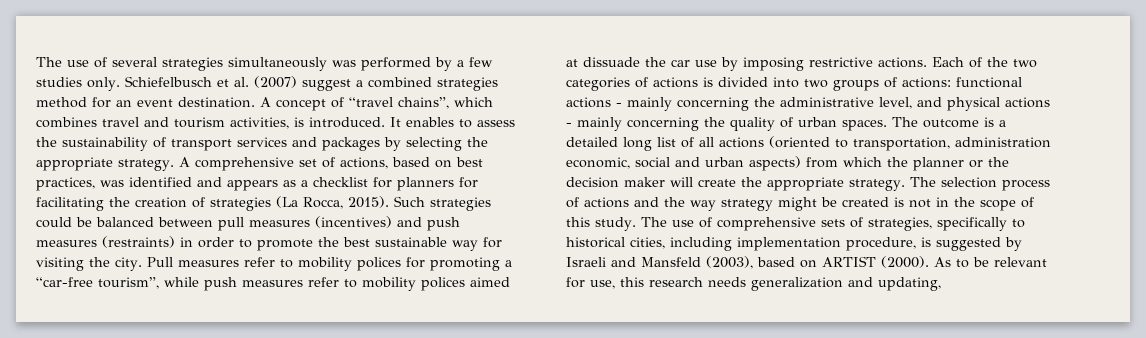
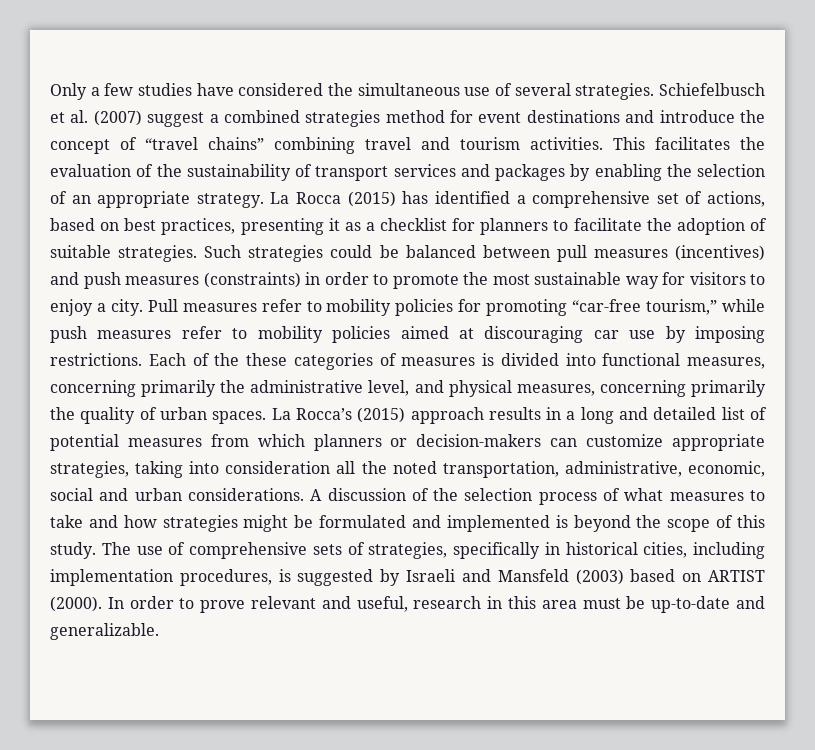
[36,57,493,71] [36,77,120,91] The use of several strategies simultaneously was performed by a few studies only. -> [50,83,655,100] Only a few studies have considered the simultaneous use of several strategies.
[116,97,493,111] [36,117,515,129] an event destination. A concept of “travel chains”, which combines travel and tourism activities, is introduced. It enables to assess -> [478,110,765,123] [50,137,765,154] [50,164,154,177] event destinations and introduce the concept of “travel chains” combining travel and tourism activities. This facilitates the evaluation of
[406,137,488,151] [36,157,190,171] selecting the appropriate strategy. A -> [594,164,765,181] [50,191,526,208] enabling the selection of an appropriate strategy. La Rocca (2015) has identified a
[100,177,278,191] was identified and appears -> [240,218,340,235] presenting it
[459,177,478,188] [36,196,389,211] for facilitating the creation of strategies (La Rocca, 2015). -> [553,218,767,235] [50,245,198,262] to facilitate the adoption of suitable strategies.
[102,236,175,248] (restraints) -> [203,272,301,288] (constraints)
[343,237,370,247] best -> [492,274,530,285] most
[36,257,110,271] visiting the -> [689,272,765,285] [50,299,106,316] visitors to enjoy a
[356,257,401,271] polices -> [395,299,454,316] policies
[504,260,512,267] [36,277,159,289] a “car-free tourism”, -> [572,299,718,315] “car-free tourism,”
[421,277,465,291] polices -> [332,326,391,343] policies
[583,57,666,67] dissuade the -> [484,326,584,343] discouraging
[809,57,927,68] restrictive actions. -> [50,353,142,366] restrictions.
[1013,59,1037,68] two -> [246,353,287,366] these
[653,77,698,88] actions -> [401,357,476,366] measures
[804,77,1022,91] [566,97,749,111] two groups of actions: functional actions - mainly concerning -> [602,353,765,369] [50,380,217,397] functional measures, concerning primarily
[1005,97,1050,108] [566,117,699,131] actions - mainly concerning -> [516,380,766,397] measures, concerning primarily
[892,117,1006,128] [566,136,1051,151] [566,156,1009,171] [566,177,1050,191] [566,197,949,211] The outcome is a detailed long list of all actions (oriented to transportation, administration economic, social and urban aspects) from which the planner or the decision maker will create the appropriate strategy. The selection process of actions and the way strategy might be created is not in -> [271,407,767,424] [50,434,766,451] [50,461,765,478] [50,488,765,505] [50,515,631,532] La Rocca’s (2015) approach results in a long and detailed list of potential measures from which planners or decision-makers can customize appropriate strategies, taking into consideration all the noted transportation, administrative, economic, social and urban considerations. A discussion of the selection process of what measures to take and how strategies might be formulated and implemented is beyond
[1011,219,1025,228] to -> [544,542,560,555] in
[846,237,916,251] procedure, -> [179,569,272,586] procedures,
[706,256,753,269] (2003), -> [575,569,624,585] (2003)
[934,257,1047,268] [566,277,941,291] As to be relevant for use, this research needs generalization and updating, -> [107,596,765,613] [50,623,159,640] In order to prove relevant and useful, research in this area must be up-to-date and generalizable.

